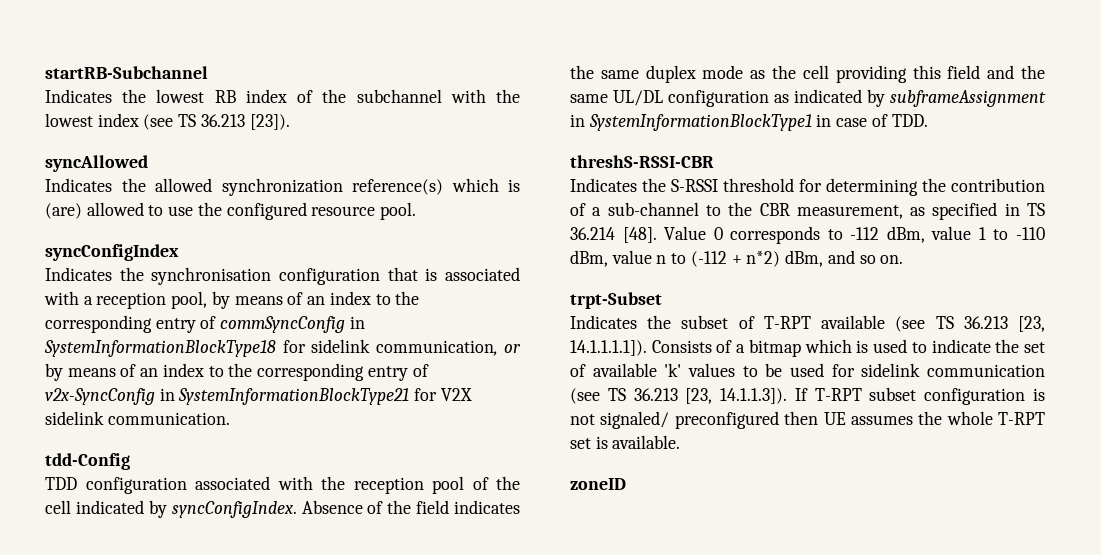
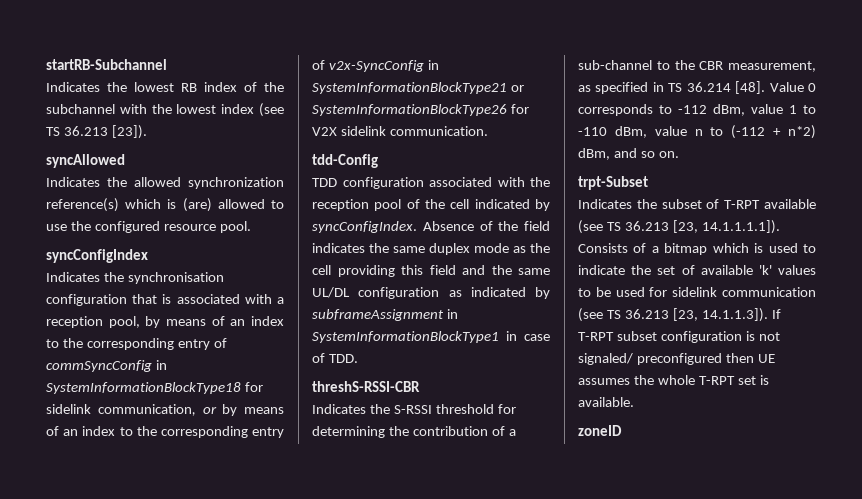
(410, 396) none -> [510,85,524,92] [312,104,507,116] or SystemInformationBlockType26

